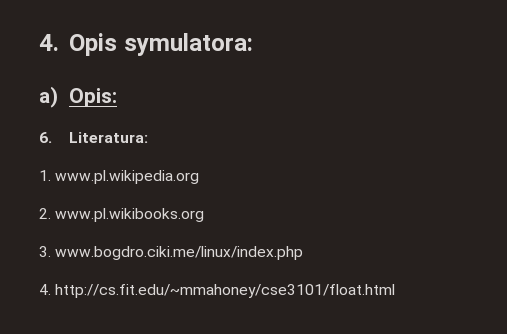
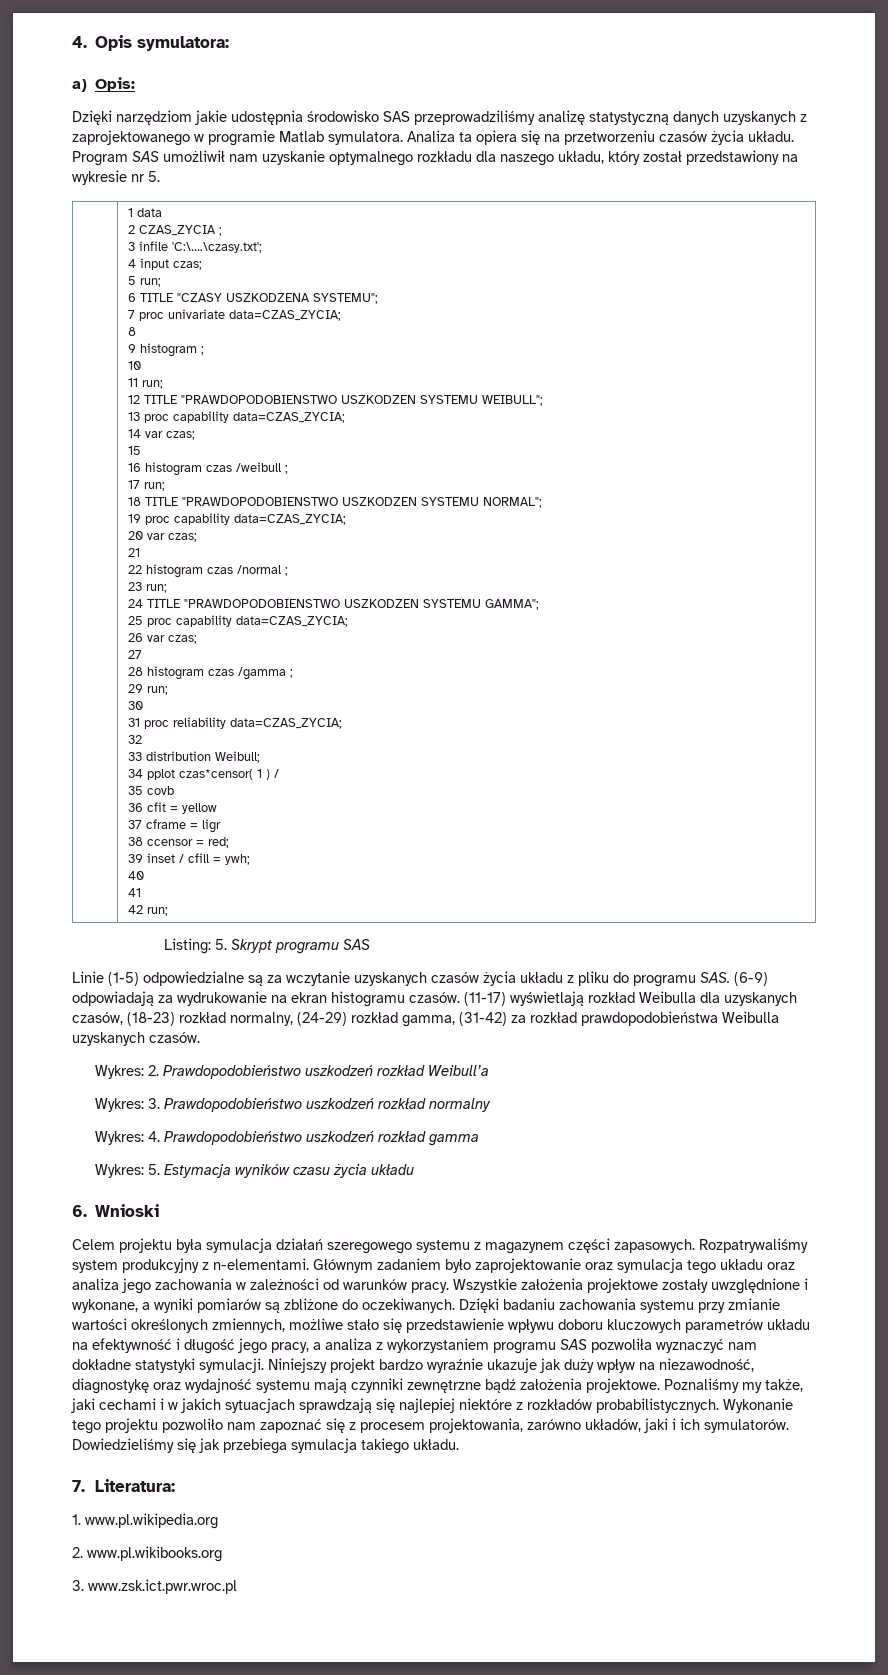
[39,132,52,143] 6. -> [72,110,807,125] [72,130,794,146] [72,150,798,166] [72,170,160,185] [127,208,162,217] [127,225,222,236] [127,241,262,253] [127,258,202,270] [127,276,161,287] [127,293,378,304] [127,309,341,321] [127,327,136,336] [127,343,204,357] [127,361,141,370] [127,378,163,389] [127,395,543,406] [127,411,345,423] [127,429,195,440] [127,446,141,455] [127,462,288,476] [127,480,165,491] [127,497,542,508] [127,513,346,525] [127,531,197,542] [127,548,140,557] [127,564,288,578] [127,582,167,593] [127,599,539,610] [127,615,348,627] [127,633,197,644] [127,650,142,659] [127,666,293,680] [127,684,168,695] [127,701,143,710] [127,717,342,729] [127,735,142,744] [127,751,260,763] [127,769,279,780] [127,786,174,795] [127,802,217,814] [127,819,221,833] [127,837,229,848] [127,853,250,865] [127,871,144,880] [127,888,141,897] [127,905,168,916] [163,938,370,954] [72,971,768,987] [72,991,797,1007] [72,1011,779,1027] [72,1032,200,1046] [94,1065,489,1079] [94,1098,491,1112] [94,1131,479,1146] [94,1164,414,1178] [72,1204,159,1217] [72,1238,808,1254] [72,1258,795,1274] [72,1278,808,1294] [72,1298,780,1313] [72,1318,810,1333] [72,1338,757,1354] [72,1358,754,1373] [72,1378,803,1394] [71,1398,793,1413] [72,1418,789,1434] [72,1438,459,1454] [72,1480,85,1492] Dzięki narzędziom jakie udostępnia środowisko SAS przeprowadziliśmy analizę statystyczną danych uzyskanych z zaprojektowanego w programie Matlab symulatora. Analiza ta opiera się na przetworzeniu czasów życia układu. Program SAS umożliwił nam uzyskanie optymalnego rozkładu dla naszego układu, który został przedstawiony na wykresie nr 5. // | 1 data // 2 CZAS_ZYCIA ; // 3 infile 'C:\….\czasy.txt'; // 4 input czas; // 5 run; // 6 TITLE "CZASY USZKODZENA SYSTEMU"; // 7 proc univariate data=CZAS_ZYCIA; // 8 // 9 histogram ; // 10 // 11 run; // 12 TITLE "PRAWDOPODOBIENSTWO USZKODZEN SYSTEMU WEIBULL"; // 13 proc capability data=CZAS_ZYCIA; // 14 var czas; // 15 // 16 histogram czas /weibull ; // 17 run; // 18 TITLE "PRAWDOPODOBIENSTWO USZKODZEN SYSTEMU NORMAL"; // 19 proc capability data=CZAS_ZYCIA; // 20 var czas; // 21 // 22 histogram czas /normal ; // 23 run; // 24 TITLE "PRAWDOPODOBIENSTWO USZKODZEN SYSTEMU GAMMA"; // 25 proc capability data=CZAS_ZYCIA; // 26 var czas; // 27 // 28 histogram czas /gamma ; // 29 run; // 30 // 31 proc reliability data=CZAS_ZYCIA; // 32 // 33 distribution Weibull; // 34 pplot czas*censor( 1 ) / // 35 covb // 36 cfit = yellow // 37 cframe = ligr // 38 ccensor = red; // 39 inset / cfill = ywh; // 40 // 41 // 42 run; // Listing: 5. Skrypt programu SAS // Linie (1-5) odpowiedzialne są za wczytanie uzyskanych czasów życia układu z pliku do programu SAS. (6-9) odpowiadają za wydrukowanie na ekran histogramu czasów. (11-17) wyświetlają rozkład Weibulla dla uzyskanych czasów, (18-23) rozkład normalny, (24-29) rozkład gamma, (31-42) za rozkład prawdopodobieństwa Weibulla uzyskanych czasów. // Wykres: 2. Prawdopodobieństwo uszkodzeń rozkład Weibull’a // Wykres: 3. Prawdopodobieństwo uszkodzeń rozkład normalny // Wykres: 4. Prawdopodobieństwo uszkodzeń rozkład gamma // Wykres: 5. Estymacja wyników czasu życia układu // 6. Wnioski // Celem projektu była symulacja działań szeregowego systemu z magazynem części zapasowych. Rozpatrywaliśmy system produkcyjny z n-elementami. Głównym zadaniem było zaprojektowanie oraz symulacja tego układu oraz analiza jego zachowania w zależności od warunków pracy. Wszystkie założenia projektowe zostały uwzględnione i wykonane, a wyniki pomiarów są zbliżone do oczekiwanych. Dzięki badaniu zachowania systemu przy zmianie wartości określonych zmiennych, możliwe stało się przedstawienie wpływu doboru kluczowych parametrów układu na efektywność i długość jego pracy, a analiza z wykorzystaniem programu SAS pozwoliła wyznaczyć nam dokładne statystyki symulacji. Niniejszy projekt bardzo wyraźnie ukazuje jak duży wpływ na niezawodność, diagnostykę oraz wydajność systemu mają czynniki zewnętrzne bądź założenia projektowe. Poznaliśmy my także, jaki cechami i w jakich sytuacjach sprawdzają się najlepiej niektóre z rozkładów probabilistycznych. Wykonanie tego projektu pozwoliło nam zapoznać się z procesem projektowania, zarówno układów, jaki i ich symulatorów. Dowiedzieliśmy się jak przebiega symulacja takiego układu. // 7.
[55,246,304,260] [39,284,396,298] www.bogdro.ciki.me/linux/index.php // 4. http://cs.fit.edu/~mmahoney/cse3101/float.html -> [88,1579,237,1594] www.zsk.ict.pwr.wroc.pl

